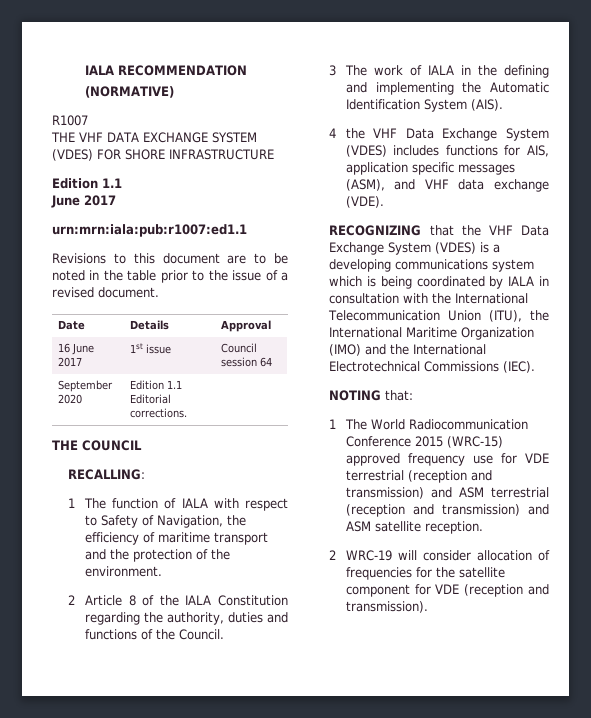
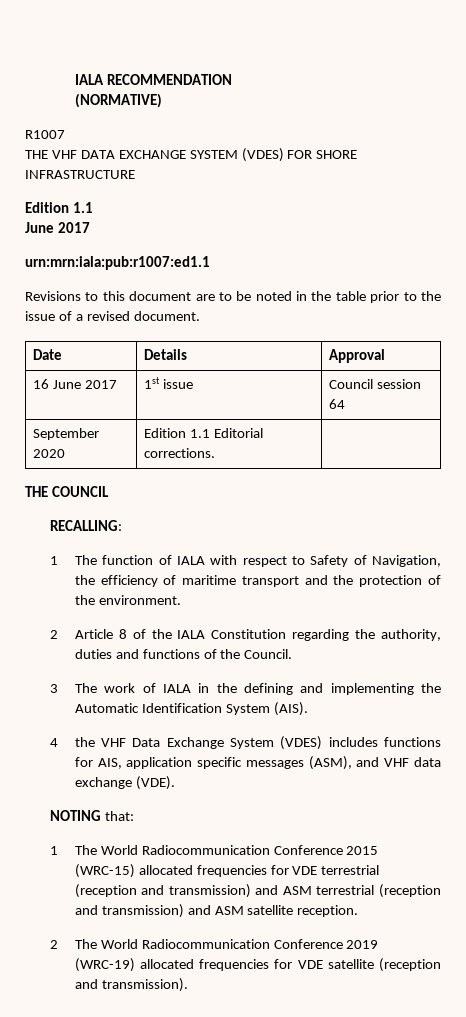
[329,225,549,236] [329,242,501,255] [329,259,535,272] [329,276,549,289] [329,293,529,304] [328,310,549,322] [329,327,535,340] [329,344,487,356] [329,361,536,373] // RECOGNIZING that the VHF Data Exchange System (VDES) is a developing communications system which is being coordinated by IALA in consultation with the International Telecommunication Union (ITU), the International Maritime Organization (IMO) and the International Electrotechnical Commissions (IEC). -> (175, 783) none
[345,453,493,466] approved frequency use -> [138,865,267,877] allocated frequencies
[345,550,550,561] [345,567,505,580] [345,584,460,597] WRC-19 will consider allocation of frequencies for the satellite component for VDE -> [74,939,379,949] [74,958,374,972] The World Radiocommunication Conference 2019 (WRC-19) allocated frequencies for VDE satellite

